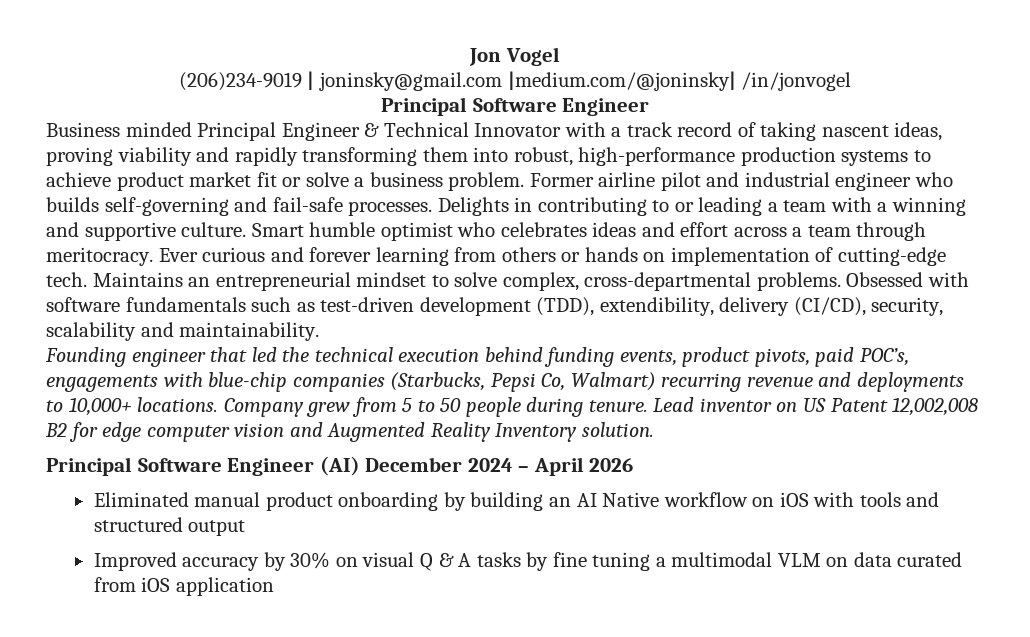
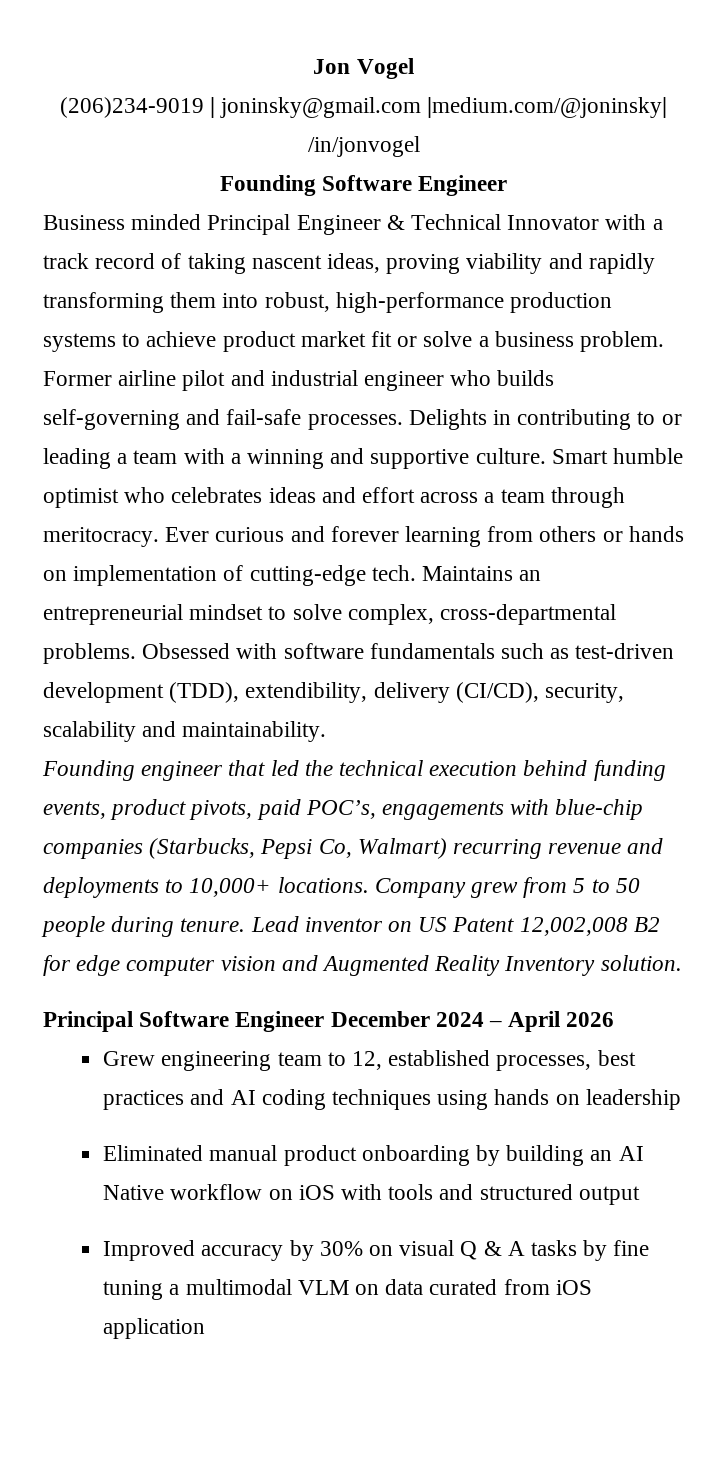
[380,97,467,116] Principal -> [219,175,316,196] Founding
[319,456,360,476] (AI) -> (325, 1021) none
(634, 465) none -> [103,1050,636,1071] [103,1089,681,1110] // Grew engineering team to 12, established processes, best practices and AI coding techniques using hands on leadership

